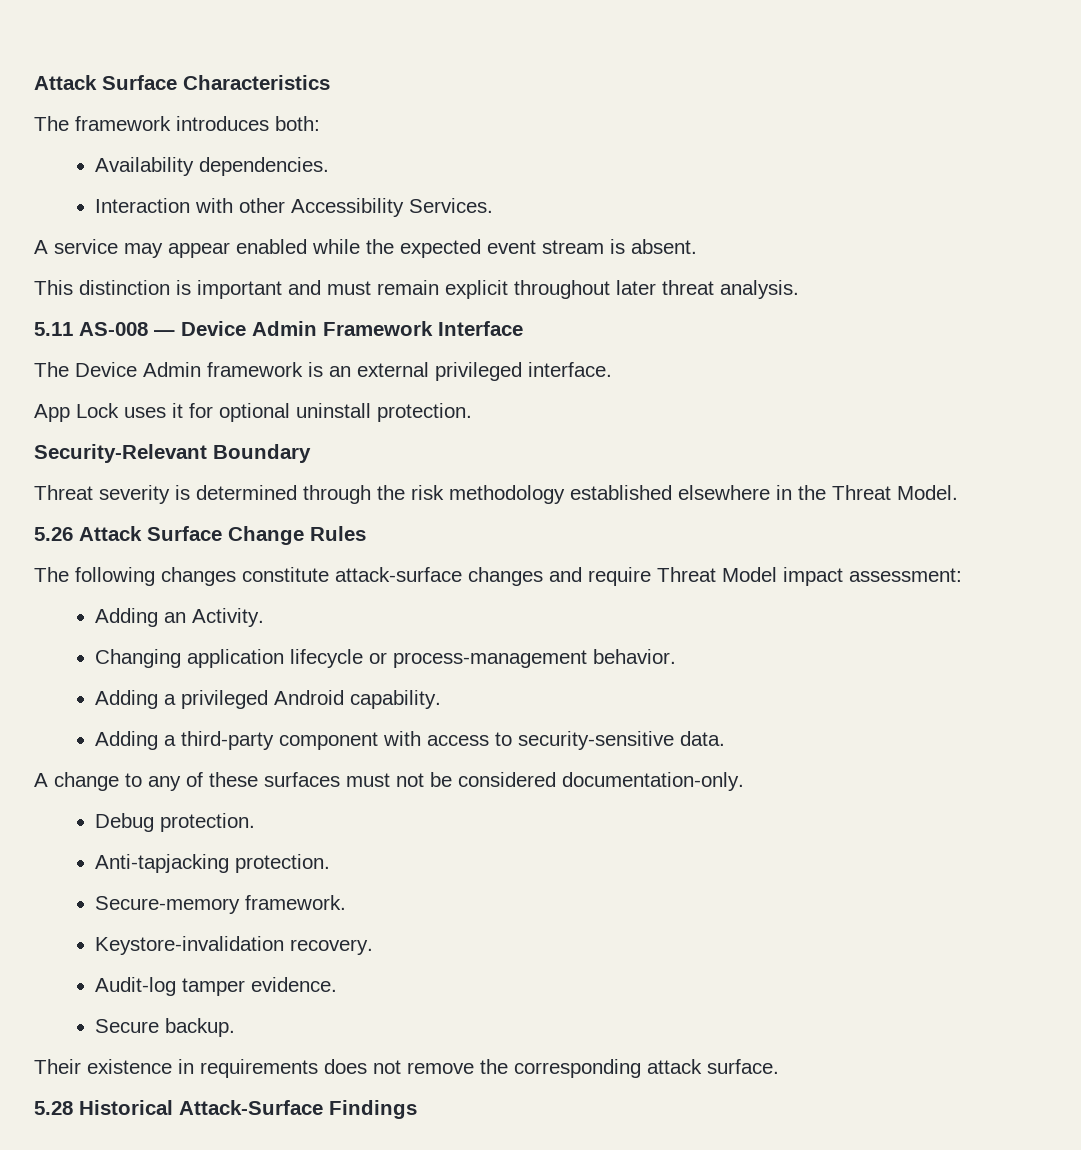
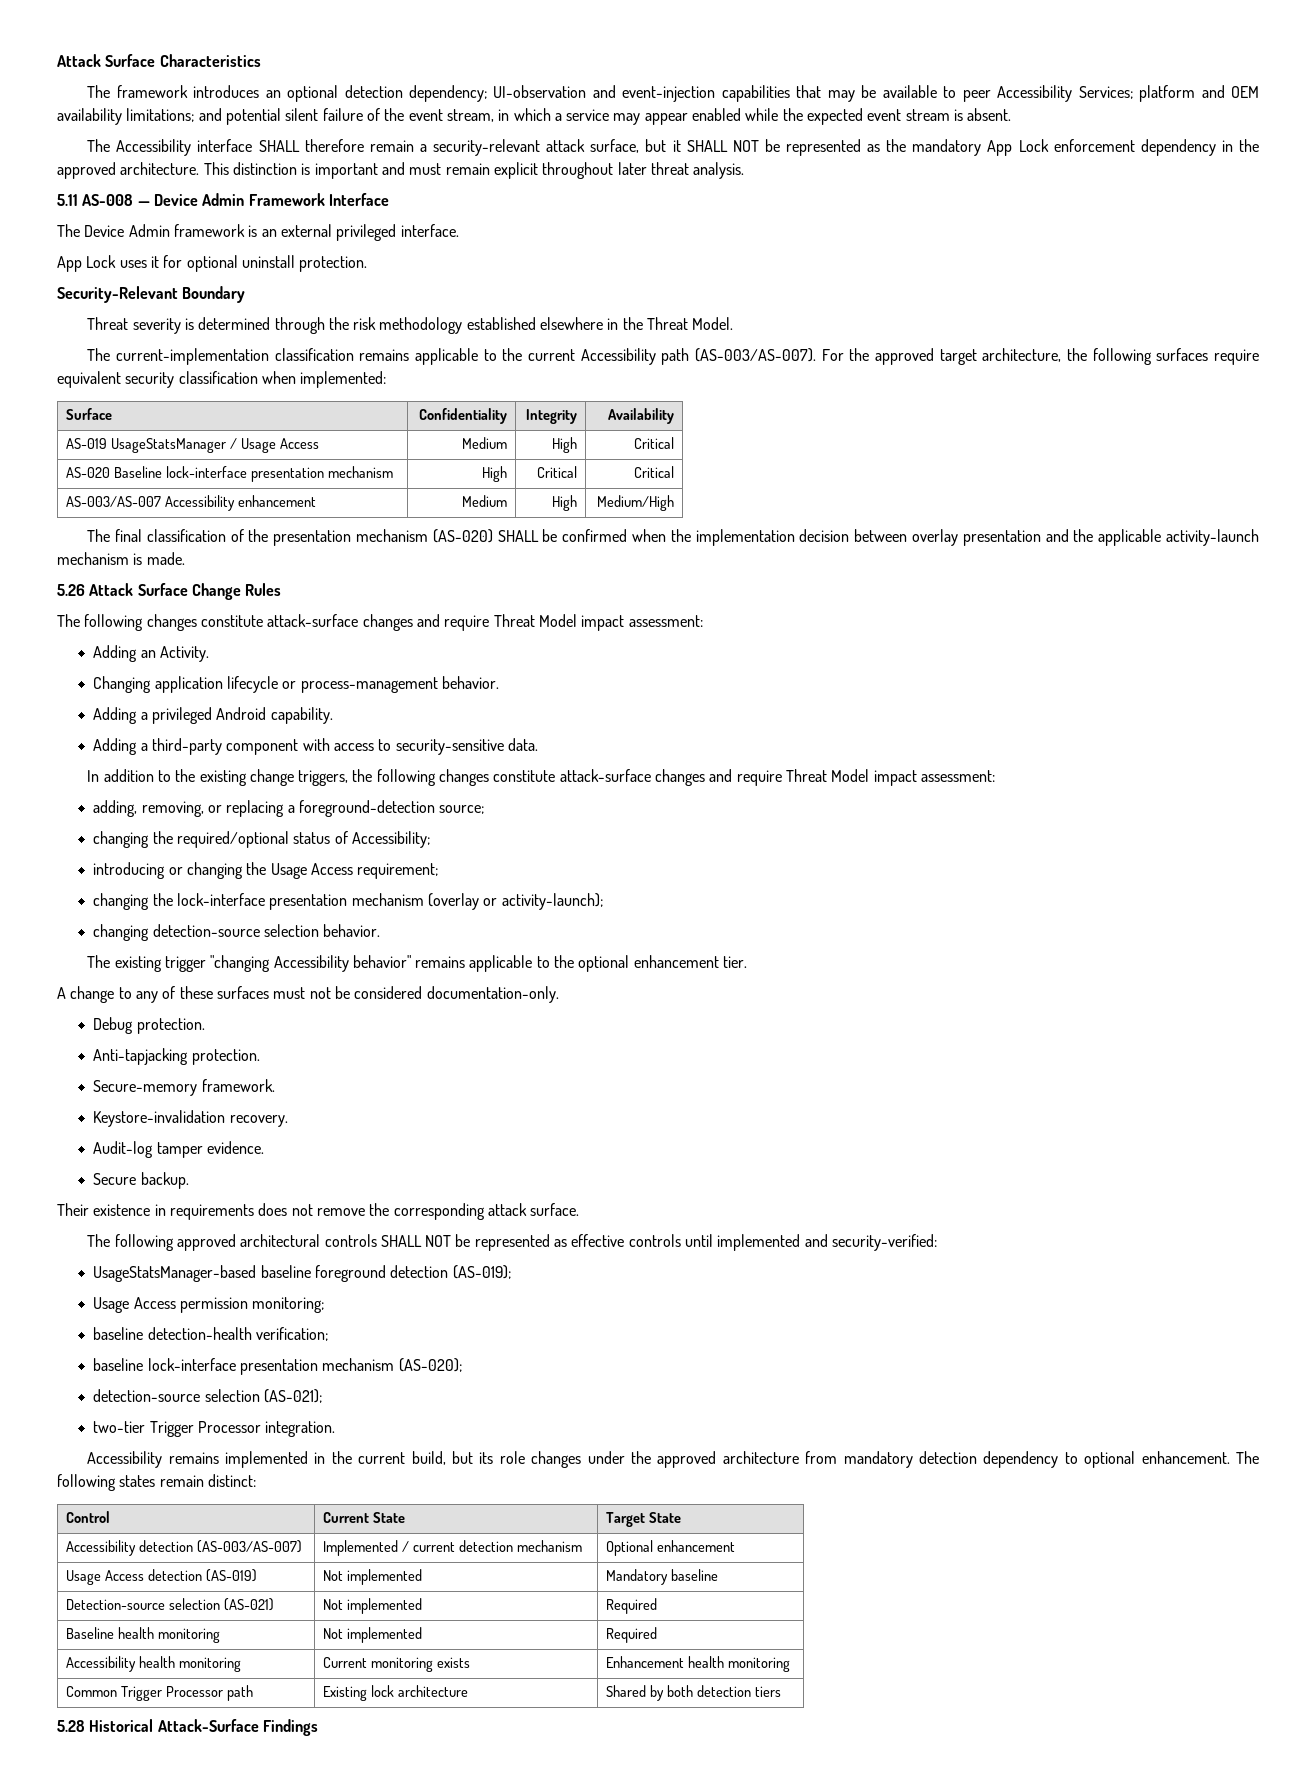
[275,116,320,131] [95,157,330,176] [95,198,494,217] [34,240,48,254] both: // Availability dependencies. // Interaction with other Accessibility Services. // A -> [265,85,1260,102] [57,108,562,125] an optional detection dependency; UI-observation and event-injection capabilities that may be available to peer Accessibility Services; platform and OEM availability limitations; and potential silent failure of the event stream, in which a
(697, 246) none -> [87,139,1259,156] [57,162,200,179] The Accessibility interface SHALL therefore remain a security-relevant attack surface, but it SHALL NOT be represented as the mandatory App Lock enforcement dependency in the approved architecture.
(958, 492) none -> [87,348,1260,365] [57,371,387,388] [66,408,113,420] [418,408,507,424] [525,409,577,424] [607,408,674,424] [66,438,319,453] [461,437,507,449] [551,437,577,453] [633,437,674,449] [66,466,393,482] [481,466,507,482] [536,466,577,478] [633,466,674,478] [66,495,317,511] [461,495,507,507] [551,495,577,511] [596,495,674,511] [87,529,1260,546] [57,552,185,565] // The current-implementation classification remains applicable to the current Accessibility path (AS-003/AS-007). For the approved target architecture, the following surfaces require equivalent security classification when implemented: // Surface | Confidentiality | Integrity | Availability // AS-019 UsageStatsManager / Usage Access | Medium | High | Critical // AS-020 Baseline lock-interface presentation mechanism | High | Critical | Critical // AS-003/AS-007 Accessibility enhancement | Medium | High | Medium/High // The final classification of the presentation mechanism (AS-020) SHALL be confirmed when the implementation decision between overlay presentation and the applicable activity-launch mechanism is made.
(726, 738) none -> [87,769,995,786] [93,800,485,817] [93,831,430,848] [93,862,439,879] [93,893,603,910] [93,924,381,941] [87,955,748,972] // In addition to the existing change triggers, the following changes constitute attack-surface changes and require Threat Model impact assessment: // adding, removing, or replacing a foreground-detection source; // changing the required/optional status of Accessibility; // introducing or changing the Usage Access requirement; // changing the lock-interface presentation mechanism (overlay or activity-launch); // changing detection-source selection behavior. // The existing trigger "changing Accessibility behavior" remains applicable to the optional enhancement tier.
(779, 1066) none -> [87,1234,938,1251] [93,1265,511,1282] [93,1297,325,1313] [93,1327,329,1341] [93,1358,462,1375] [93,1389,323,1403] [93,1421,336,1437] [87,1451,1259,1468] [57,1474,256,1491] [66,1511,111,1523] [323,1512,406,1523] [606,1512,682,1527] [66,1540,303,1556] [323,1540,582,1556] [606,1540,736,1556] [66,1569,257,1585] [323,1569,423,1585] [606,1569,719,1585] [66,1598,275,1611] [323,1598,423,1614] [606,1598,658,1614] [66,1627,221,1643] [323,1627,423,1643] [606,1627,658,1643] [66,1656,242,1672] [323,1657,471,1672] [606,1656,791,1672] [66,1685,253,1701] [323,1685,469,1701] [606,1685,781,1701] // The following approved architectural controls SHALL NOT be represented as effective controls until implemented and security-verified: // UsageStatsManager-based baseline foreground detection (AS-019); // Usage Access permission monitoring; // baseline detection-health verification; // baseline lock-interface presentation mechanism (AS-020); // detection-source selection (AS-021); // two-tier Trigger Processor integration. // Accessibility remains implemented in the current build, but its role changes under the approved architecture from mandatory detection dependency to optional enhancement. The following states remain distinct: // Control | Current State | Target State // Accessibility detection (AS-003/AS-007) | Implemented / current detection mechanism | Optional enhancement // Usage Access detection (AS-019) | Not implemented | Mandatory baseline // Detection-source selection (AS-021) | Not implemented | Required // Baseline health monitoring | Not implemented | Required // Accessibility health monitoring | Current monitoring exists | Enhancement health monitoring // Common Trigger Processor path | Existing lock architecture | Shared by both detection tiers

